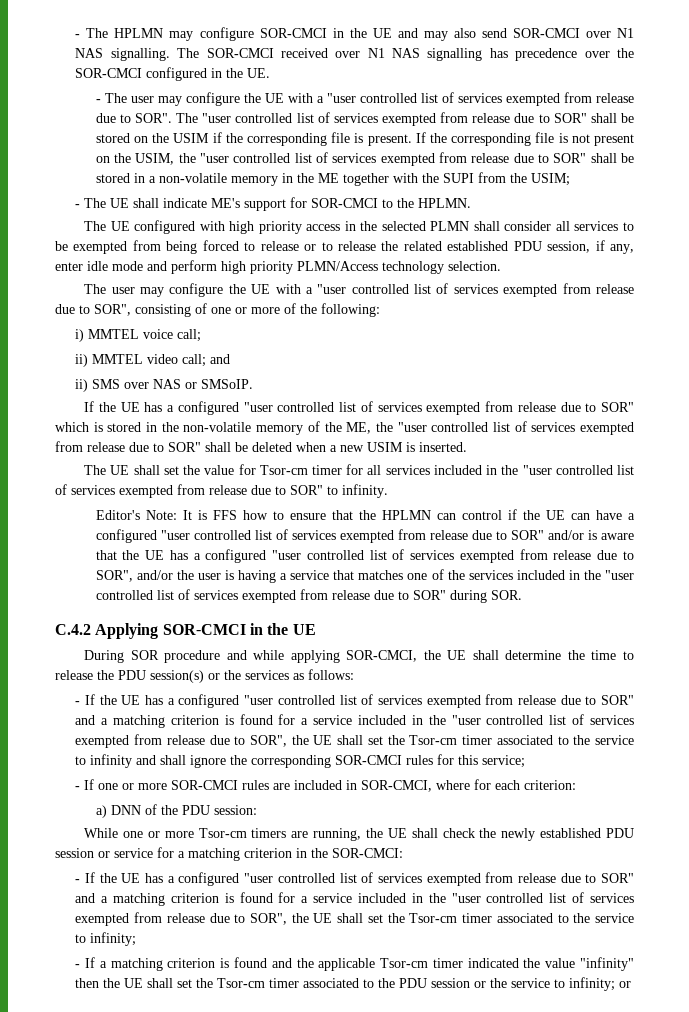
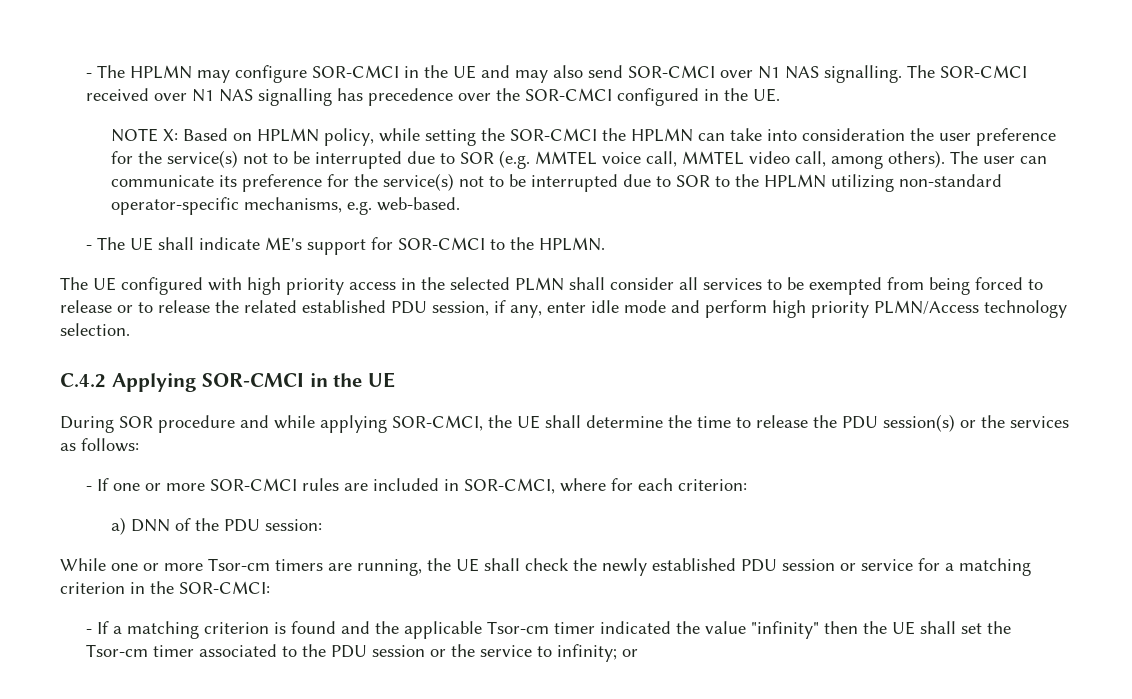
[95,92,634,106] [95,112,634,126] [95,132,634,146] [95,152,634,166] [95,172,570,186] - The user may configure the UE with a "user controlled list of services exempted from release due to SOR". The "user controlled list of services exempted from release due to SOR" shall be stored on the USIM if the corresponding file is present. If the corresponding file is not present on the USIM, the "user controlled list of services exempted from release due to SOR" shall be stored in a non-volatile memory in the ME together with the SUPI from the USIM; -> [111,128,1057,146] [111,150,1048,169] [111,173,1003,192] [111,197,461,215] NOTE X: Based on HPLMN policy, while setting the SOR-CMCI the HPLMN can take into consideration the user preference for the service(s) not to be interrupted due to SOR (e.g. MMTEL voice call, MMTEL video call, among others). The user can communicate its preference for the service(s) not to be interrupted due to SOR to the HPLMN utilizing non-standard operator-specific mechanisms, e.g. web-based.
[84,283,634,297] [55,303,380,317] [75,329,202,342] [75,354,231,367] [75,379,254,392] [84,401,634,415] [55,421,634,435] [55,441,467,452] [84,464,634,475] [55,484,388,498] [95,509,635,520] [95,529,634,543] [95,549,634,563] [95,569,634,583] [95,589,522,603] // The user may configure the UE with a "user controlled list of services exempted from release due to SOR", consisting of one or more of the following: // i) MMTEL voice call; // ii) MMTEL video call; and // ii) SMS over NAS or SMSoIP. // If the UE has a configured "user controlled list of services exempted from release due to SOR" which is stored in the non-volatile memory of the ME, the "user controlled list of services exempted from release due to SOR" shall be deleted when a new USIM is inserted. // The UE shall set the value for Tsor-cm timer for all services included in the "user controlled list of services exempted from release due to SOR" to infinity. // Editor's Note: It is FFS how to ensure that the HPLMN can control if the UE can have a configured "user controlled list of services exempted from release due to SOR" and/or is aware that the UE has a configured "user controlled list of services exempted from release due to SOR", and/or the user is having a service that matches one of the services included in the "user controlled list of services exempted from release due to SOR" during SOR. -> (130, 329) none
[75,694,634,708] [75,714,635,728] [75,734,635,748] [75,754,526,768] // - If the UE has a configured "user controlled list of services exempted from release due to SOR" and a matching criterion is found for a service included in the "user controlled list of services exempted from release due to SOR", the UE shall set the Tsor-cm timer associated to the service to infinity and shall ignore the corresponding SOR-CMCI rules for this service; -> (139, 445) none
[75,872,634,886] [75,892,635,906] [75,912,635,926] [75,932,137,946] // - If the UE has a configured "user controlled list of services exempted from release due to SOR" and a matching criterion is found for a service included in the "user controlled list of services exempted from release due to SOR", the UE shall set the Tsor-cm timer associated to the service to infinity; -> (270, 587) none

